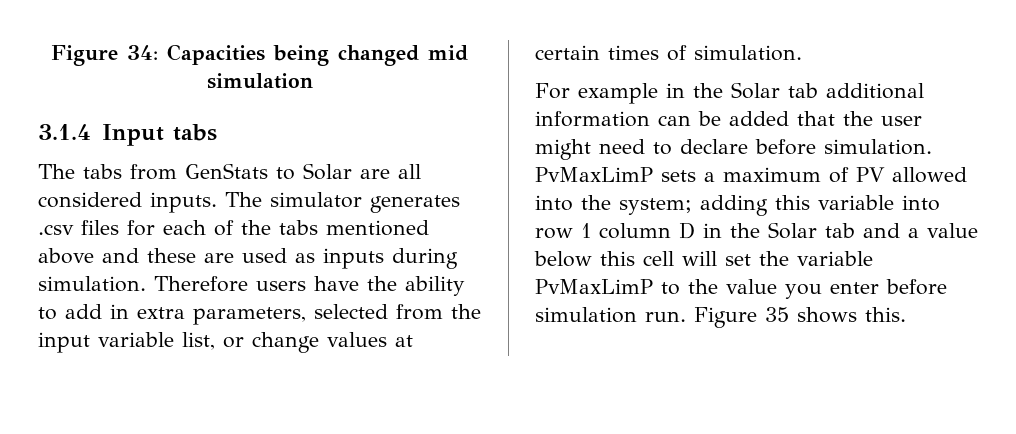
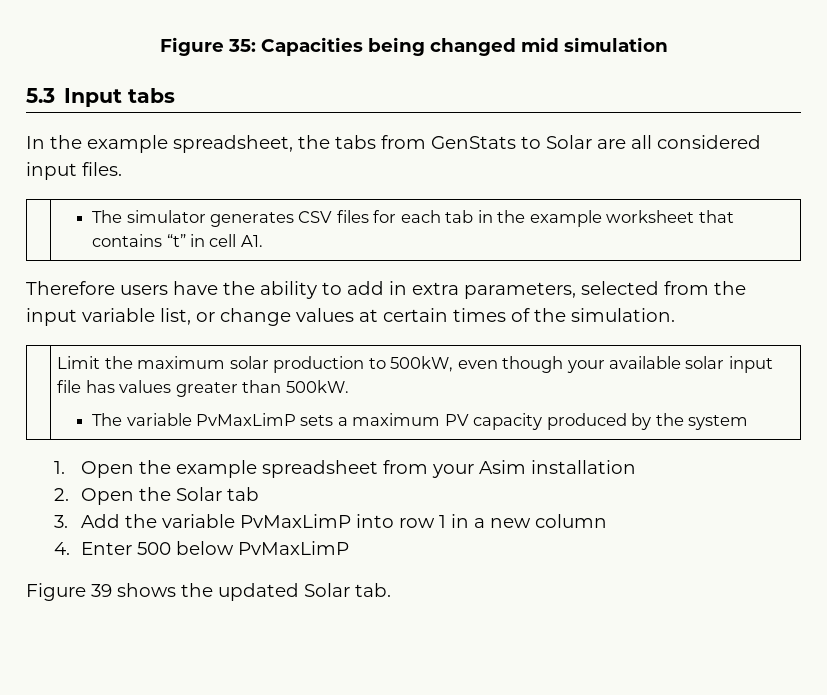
[51,45,158,66] Figure 34: -> [159,37,256,56] Figure 35:
[38,124,91,140] 3.1.4 -> [26,88,55,103] 5.3
[38,164,75,179] The -> [26,135,330,153] In the example spreadsheet, the
[150,192,217,213] inputs. -> [26,162,122,180] input files. // |
[38,224,74,235] .csv -> [298,211,333,223] CSV
[214,220,429,236] [38,248,458,269] [38,276,146,292] of the tabs mentioned above and these are used as inputs during simulation. -> [445,210,734,227] [92,234,263,247] tab in the example worksheet that contains “t” in cell A1. //
[694,45,802,61] [535,82,924,104] [535,111,922,127] [535,139,932,160] [535,167,967,183] [535,195,940,216] [535,222,978,239] [534,251,873,267] [535,279,947,299] [535,307,906,328] simulation. // For example in the Solar tab additional information can be added that the user might need to declare before simulation. PvMaxLimP sets a maximum of PV allowed into the system; adding this variable into row 1 column D in the Solar tab and a value below this cell will set the variable PvMaxLimP to the value you enter before simulation run. Figure 35 shows this. -> [534,308,675,322] [57,356,773,373] [57,380,349,397] [92,413,749,430] [53,460,637,478] [53,487,260,505] [53,514,608,528] [53,541,350,555] [26,583,391,601] the simulation. // | Limit the maximum solar production to 500kW, even though your available solar input file has values greater than 500kW. // The variable PvMaxLimP sets a maximum PV capacity produced by the system // 1. Open the example spreadsheet from your Asim installation // 2. Open the Solar tab // 3. Add the variable PvMaxLimP into row 1 in a new column // 4. Enter 500 below PvMaxLimP // Figure 39 shows the updated Solar tab.

